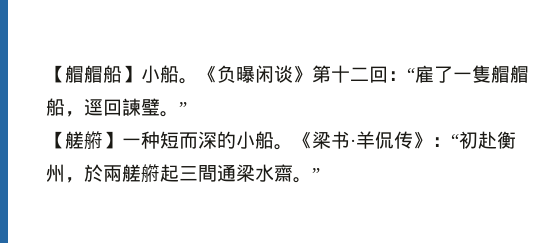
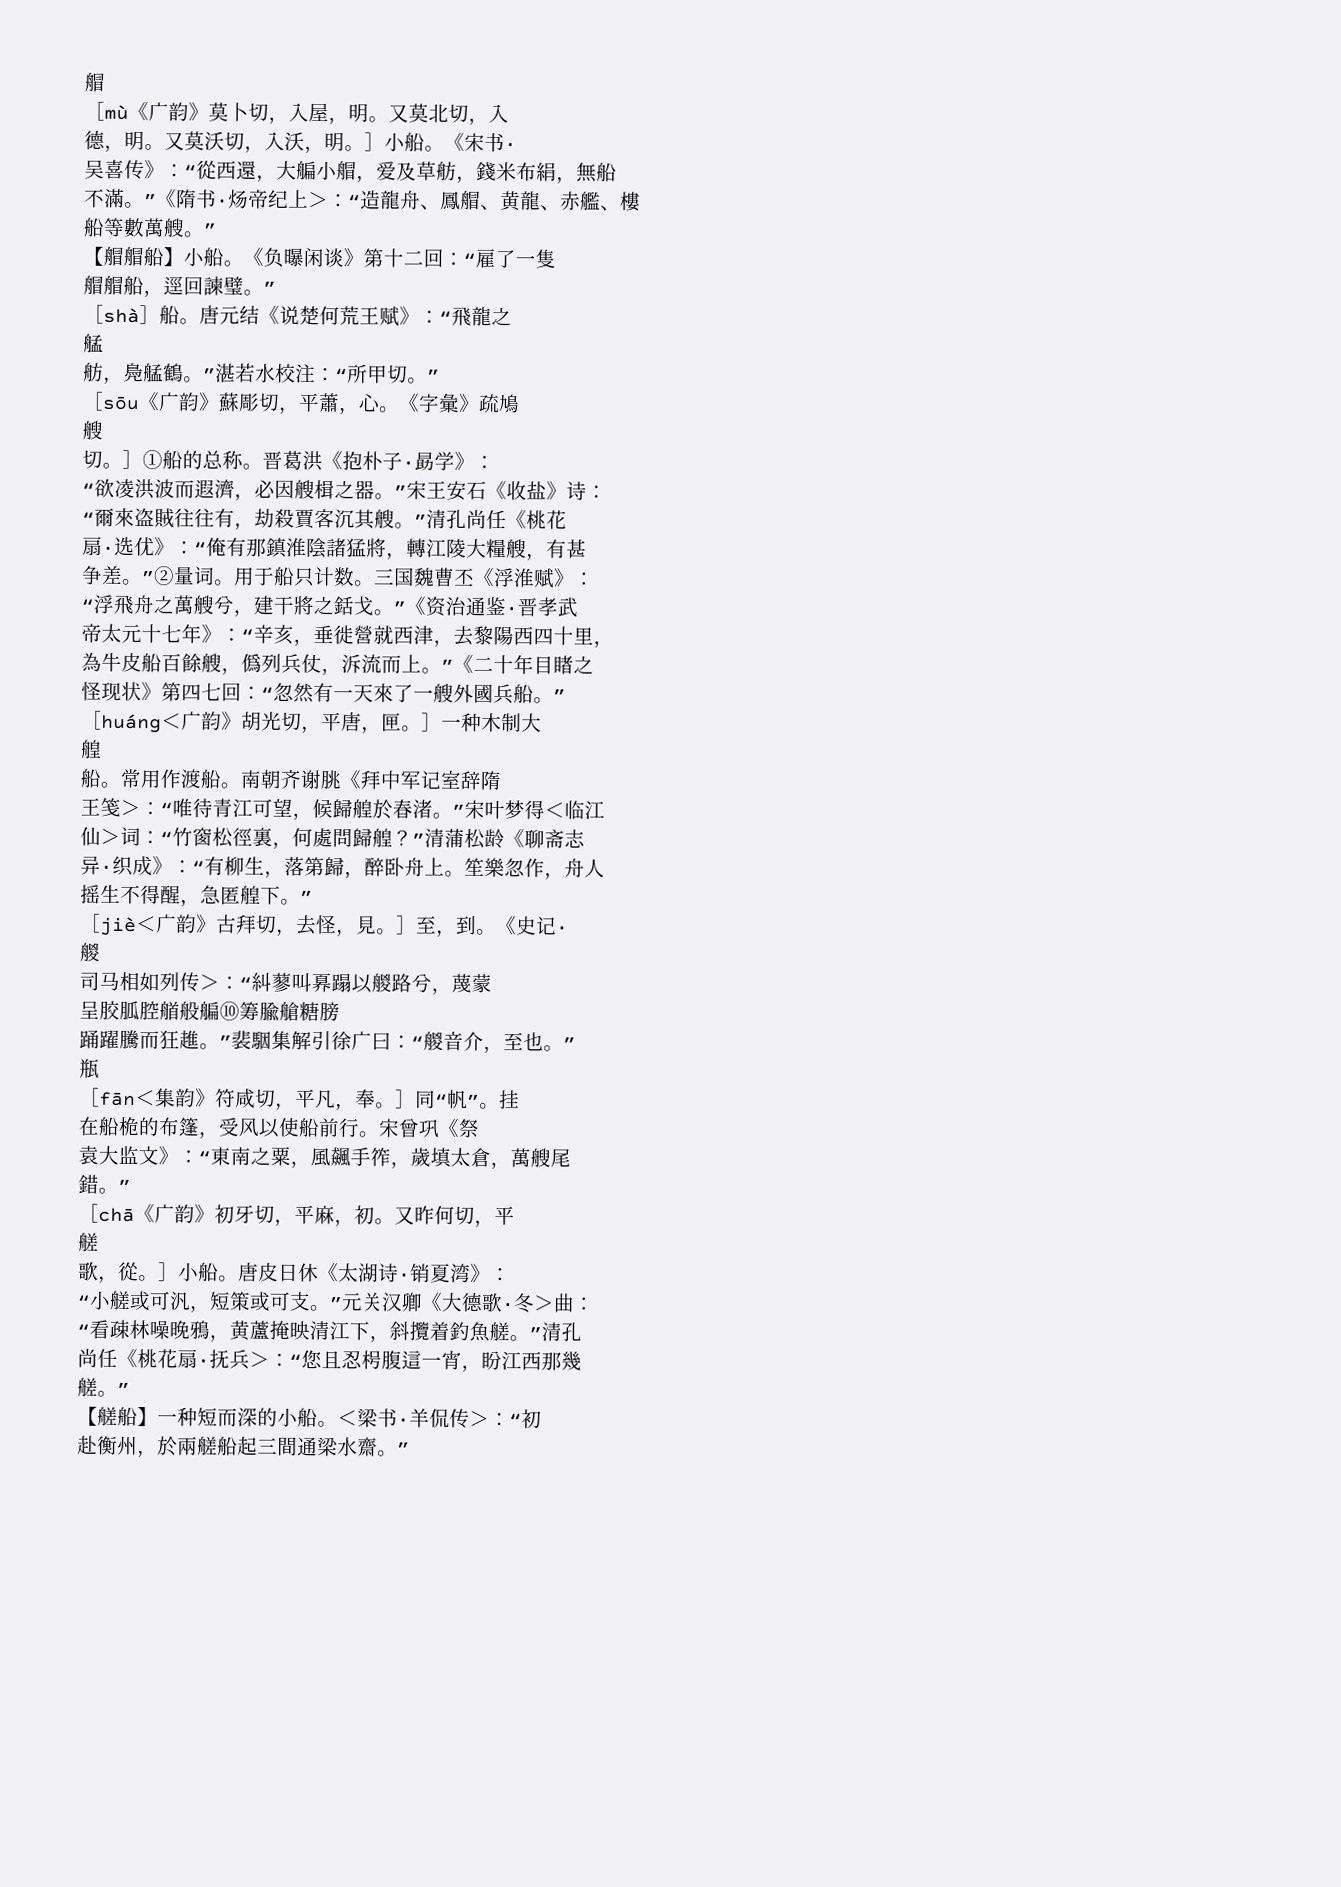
(46, 74) none -> [84,72,105,92] [84,101,509,125] [84,130,517,154] [84,159,617,184] [84,188,641,212] [83,217,217,238] 艒 // ［mù《广韵》莫卜切，入屋，明。又莫北切，入 // 德，明。又莫沃切，入沃，明。］小船。《宋书· // 吴喜传》：“從西還，大艑小艒，爱及草舫，錢米布絹，無船 // 不滿。”《隋书·炀帝纪上＞：“造龍舟、鳳艒、黄龍、赤艦、樓 // 船等數萬艘。” //
(491, 74) none -> (556, 259) //
(187, 108) none -> [83,304,512,327] [83,333,104,353] [83,362,440,384] [82,391,520,415] [82,420,103,440] [82,449,495,472] [82,478,607,501] [82,507,567,530] [82,536,587,561] [81,565,595,589] [81,594,578,618] [81,623,614,648] [81,652,594,676] [81,681,566,705] [81,710,542,734] [81,739,102,759] [80,768,501,791] [80,797,605,820] [80,826,585,850] [80,855,605,880] [80,884,313,907] [80,913,569,937] [79,942,100,962] [79,971,492,995] [79,1000,340,1022] [79,1029,576,1054] [79,1058,100,1079] [79,1087,520,1111] [78,1116,480,1139] [78,1145,571,1170] [78,1174,131,1194] [78,1203,515,1228] [78,1232,99,1252] [78,1261,511,1283] [77,1290,595,1314] [77,1319,582,1343] [77,1348,582,1372] [77,1377,130,1397] // ［shà］船。唐元结《说楚何荒王赋》：“飛龍之 // 艋 // 舫，鳧艋鶴。”湛若水校注：“所甲切。” // ［sōu《广韵》蘇彫切，平蕭，心。《字彙》疏鳩 // 艘 // 切。］①船的总称。晋葛洪《抱朴子·勗学》： // “欲凌洪波而遐濟，必因艘楫之器。”宋王安石《收盐》诗： // “爾來盗賊往往有，劫殺賈客沉其艘。”清孔尚任《桃花 // 扇·选优》：“俺有那鎮淮陰諸猛將，轉江陵大糧艘，有甚 // 争差。”②量词。用于船只计数。三国魏曹丕《浮淮赋》： // “浮飛舟之萬艘兮，建干將之銛戈。”《资治通鉴·晋孝武 // 帝太元十七年》：“辛亥，垂徙營就西津，去黎陽西四十里， // 為牛皮船百餘艘，僞列兵仗，泝流而上。”《二十年目睹之 // 怪现状》第四七回：“忽然有一天來了一艘外國兵船。” // ［huáng＜广韵》胡光切，平唐，匣。］一种木制大 // 艎 // 船。常用作渡船。南朝齐谢朓《拜中军记室辞隋 // 王笺＞：“唯待青江可望，候歸艎於春渚。”宋叶梦得＜临江 // 仙＞词：“竹窗松徑裏，何處問歸艎？”清蒲松龄《聊斋志 // 异·织成》：“有柳生，落第歸，醉卧舟上。笙樂忽作，舟人 // 摇生不得醒，急匿艎下。” // ［jiè＜广韵》古拜切，去怪，見。］至，到。《史记· // 艐 // 司马相如列传＞：“糾蓼叫奡蹋以艐路兮，蔑蒙 // 呈胶胍腔艏般艑⑩筹腧艙糖膀 // 踊躍騰而狂趡。”裴駰集解引徐广曰：“艐音介，至也。” // 瓶 // ［fān＜集韵》符咸切，平凡，奉。］同“帆”。挂 // 在船桅的布篷，受风以使船前行。宋曾巩《祭 // 袁大监文》：“東南之粟，風飆手筰，歲填太倉，萬艘尾 // 錯。” // ［chā《广韵》初牙切，平麻，初。又昨何切，平 // 艖 // 歌，從。］小船。唐皮日休《太湖诗·销夏湾》： // “小艖或可汎，短策或可支。”元关汉卿《大德歌·冬＞曲： // “看疎林噪晚鴉，黄蘆掩映清江下，斜攬着釣魚艖。”清孔 // 尚任《桃花扇·抚兵＞：“您且忍枵腹這一宵，盼江西那幾 // 艖。”
[84,131,103,150] 䒀 -> [117,1406,138,1427] 船
[293,131,312,149] 《 -> [337,1410,358,1426] ＜
[413,131,432,149] 》 -> [469,1410,490,1426] ＞
(478, 140) none -> (542, 1419) //
[141,164,160,183] 䒀 -> [217,1436,238,1456] 船

